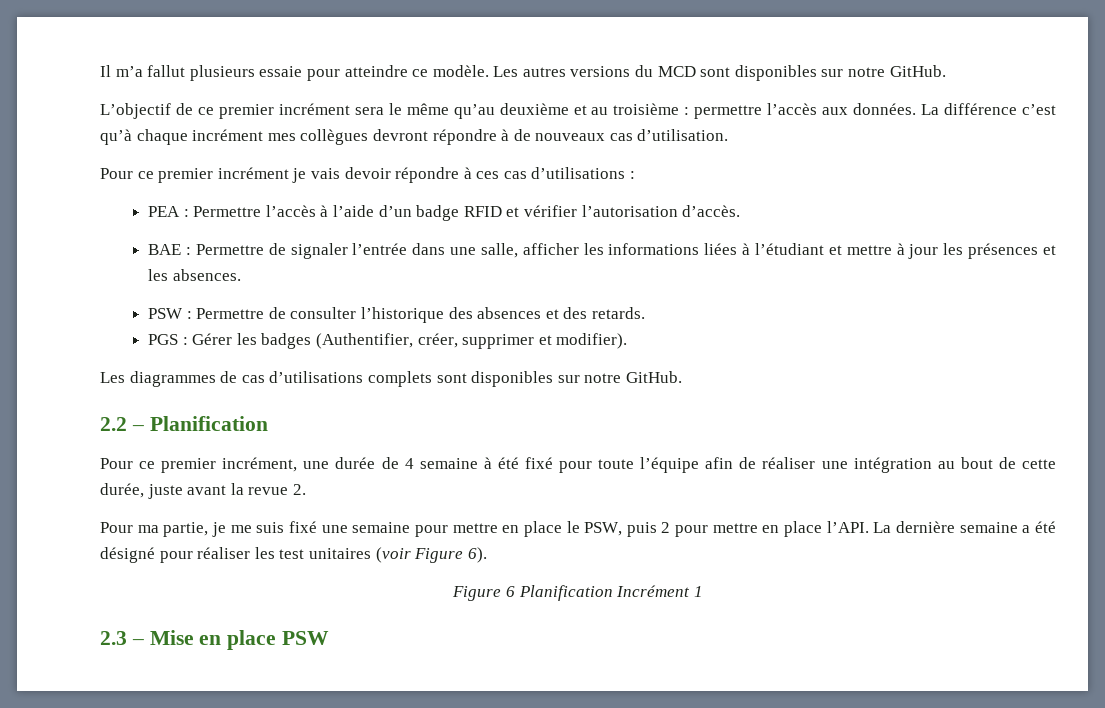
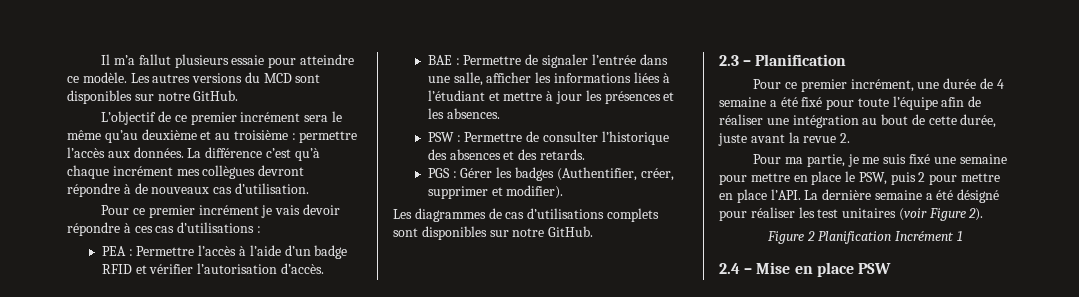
[100,417,127,431] 2.2 -> [719,55,739,66] 2.3
[483,457,492,469] à -> [769,100,777,107] a
[467,547,487,563] [452,586,515,601] 6). // Figure 6 -> [968,208,984,221] [767,231,816,244] 2). // Figure 2
[100,631,127,645] 2.3 -> [719,263,740,274] 2.4

